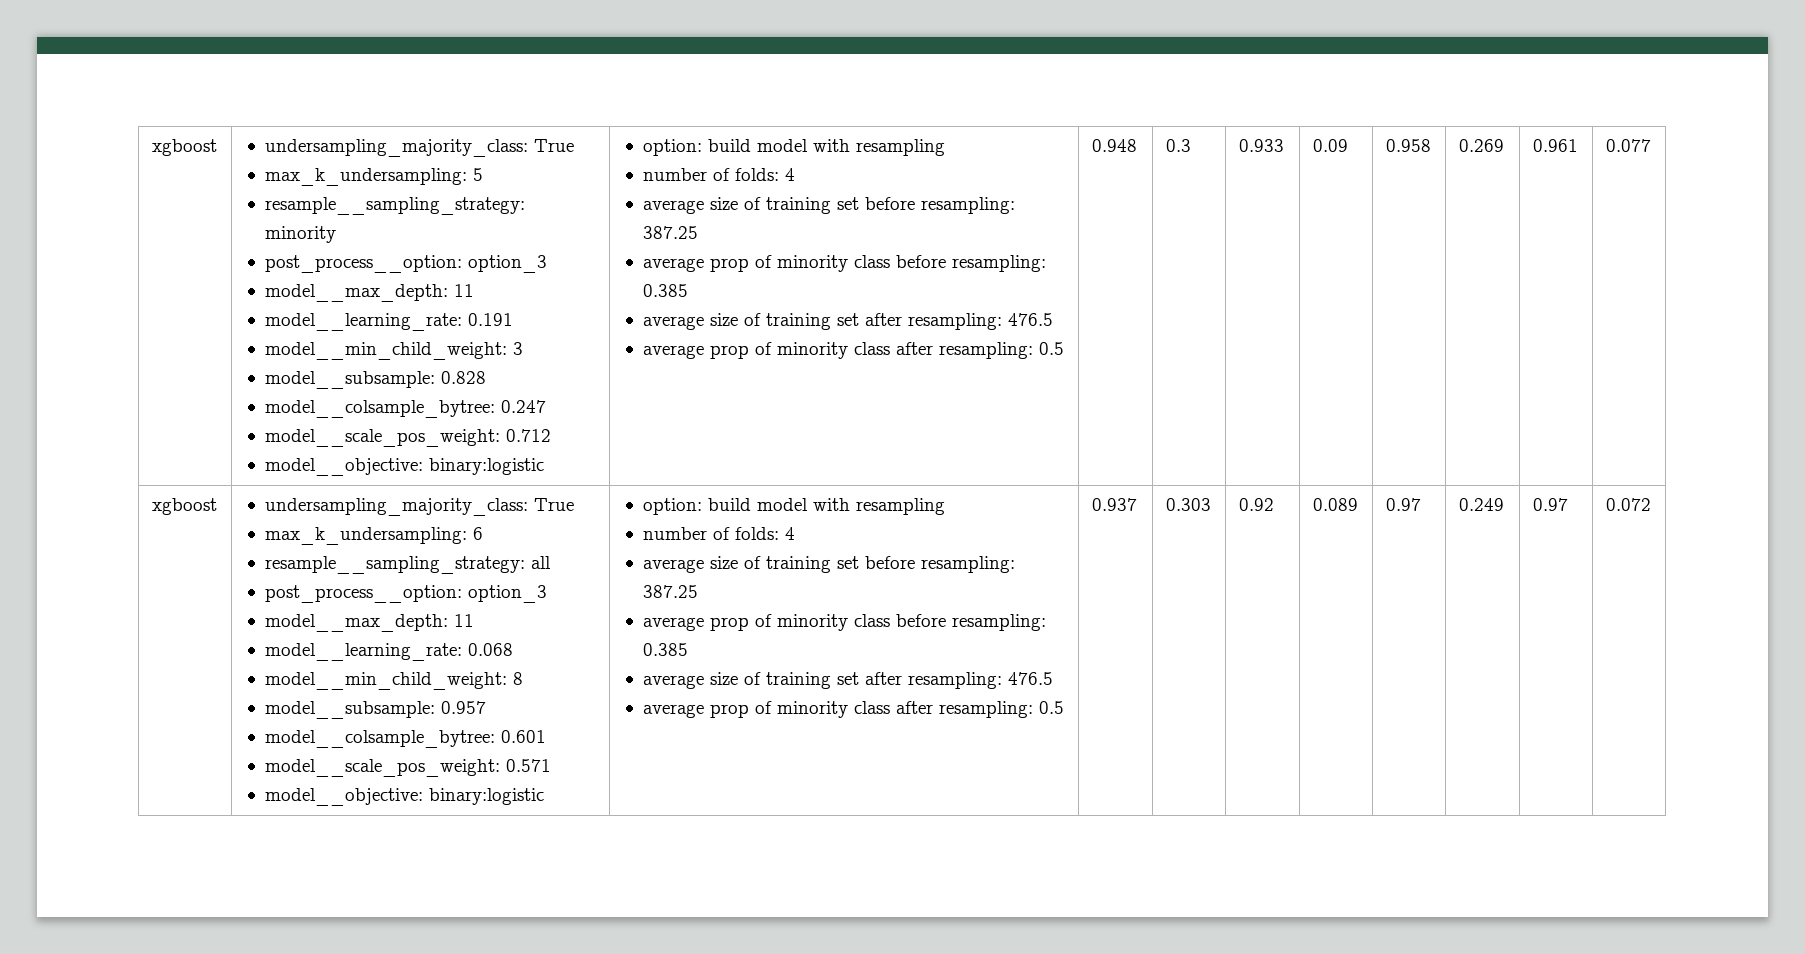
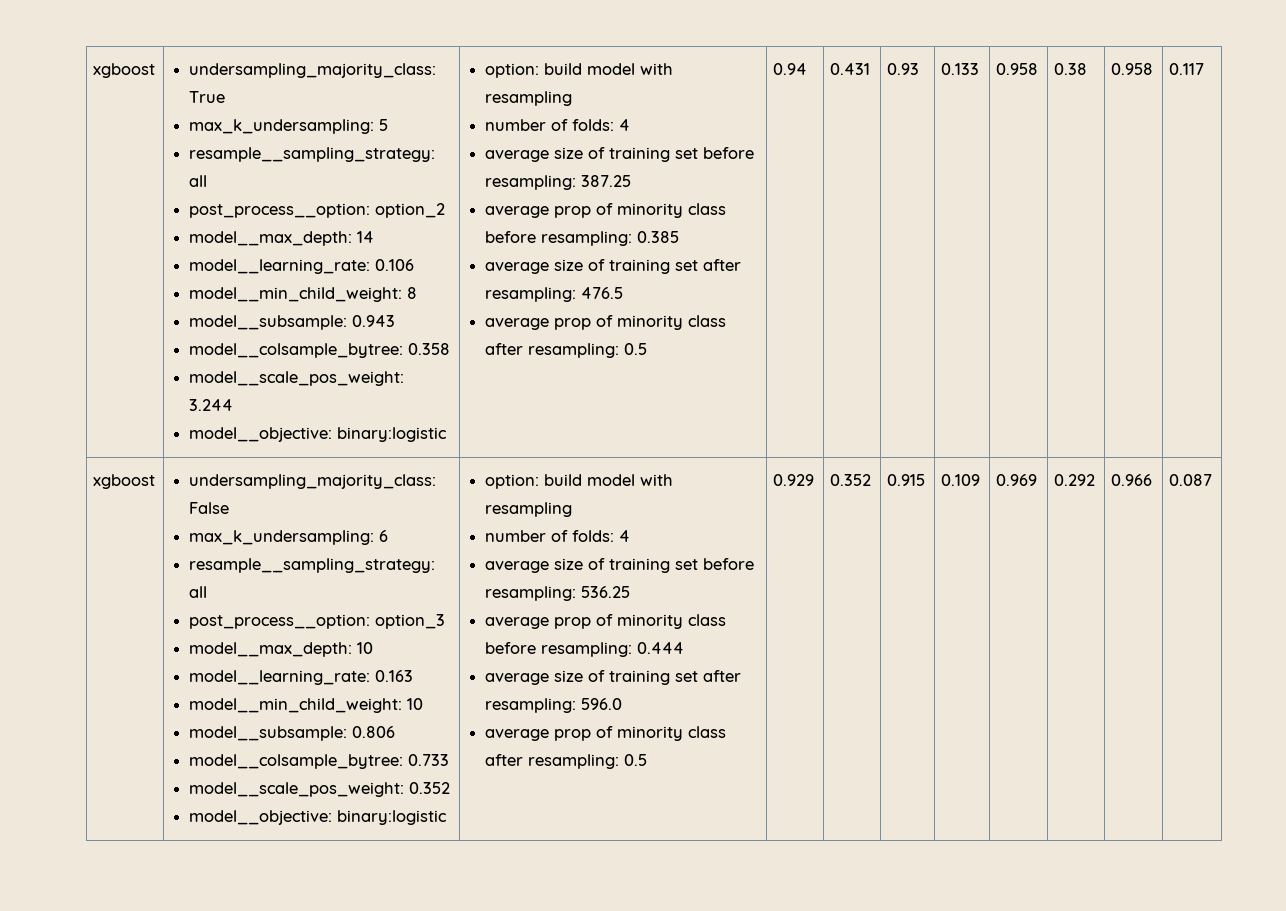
[265,226,337,243] [265,255,548,273] [265,284,475,302] [265,313,514,331] [265,342,524,360] [265,371,487,389] [265,400,547,418] [265,429,552,447] minority // post_process__option: option_3 // model__max_depth: 11 // model__learning_rate: 0.191 // model__min_child_weight: 3 // model__subsample: 0.828 // model__colsample_bytree: 0.247 // model__scale_pos_weight: 0.712 -> [188,175,207,187] [188,203,445,218] [188,231,374,246] [188,259,414,274] [188,287,417,302] [188,315,395,330] [188,343,450,358] [188,371,404,386] [188,399,233,411] all // post_process__option: option_2 // model__max_depth: 14 // model__learning_rate: 0.106 // model__min_child_weight: 8 // model__subsample: 0.943 // model__colsample_bytree: 0.358 // model__scale_pos_weight: 3.244
[1091,139,1137,152] [1165,139,1191,152] [1238,139,1284,152] [1312,139,1348,152] [1385,139,1431,152] [1458,139,1504,152] [1532,139,1578,152] [1605,139,1651,152] [151,498,217,515] [265,498,575,516] 0.948 | 0.3 | 0.933 | 0.09 | 0.958 | 0.269 | 0.961 | 0.077 // xgboost | undersampling_majority_class: True -> [773,63,808,75] [830,63,871,75] [887,63,920,75] [941,63,980,75] [996,63,1039,75] [1054,63,1088,75] [1111,63,1154,75] [1169,63,1205,75] [93,474,156,489] [188,474,436,489] [188,502,229,514] 0.94 | 0.431 | 0.93 | 0.133 | 0.958 | 0.38 | 0.958 | 0.117 // xgboost | undersampling_majority_class: False
[454,614,475,627] [265,643,514,661] [265,672,524,690] [265,701,487,719] [265,730,547,748] [265,759,552,777] 11 // model__learning_rate: 0.068 // model__min_child_weight: 8 // model__subsample: 0.957 // model__colsample_bytree: 0.601 // model__scale_pos_weight: 0.571 -> [356,642,373,654] [188,670,413,685] [188,698,423,713] [188,726,395,741] [188,754,449,769] [188,782,450,797] 10 // model__learning_rate: 0.163 // model__min_child_weight: 10 // model__subsample: 0.806 // model__colsample_bytree: 0.733 // model__scale_pos_weight: 0.352
[643,585,699,598] [643,614,1047,631] [643,643,689,656] [643,672,1054,689] [643,701,1065,718] [1091,498,1137,511] [1165,498,1211,511] [1238,498,1274,511] [1312,498,1358,511] [1385,498,1421,511] [1458,498,1504,511] [1532,498,1568,511] [1605,498,1651,511] 387.25 // average prop of minority class before resampling: 0.385 // average size of training set after resampling: 476.5 // average prop of minority class after resampling: 0.5 | 0.937 | 0.303 | 0.92 | 0.089 | 0.97 | 0.249 | 0.97 | 0.072 -> [580,586,630,598] [484,614,726,629] [484,642,684,657] [484,670,741,685] [484,698,622,713] [484,726,726,741] [484,754,647,769] [773,474,815,486] [830,474,872,486] [887,474,926,486] [941,474,981,486] [996,474,1038,486] [1054,474,1096,486] [1111,474,1153,486] [1169,474,1213,486] 536.25 // average prop of minority class before resampling: 0.444 // average size of training set after resampling: 596.0 // average prop of minority class after resampling: 0.5 | 0.929 | 0.352 | 0.915 | 0.109 | 0.969 | 0.292 | 0.966 | 0.087

